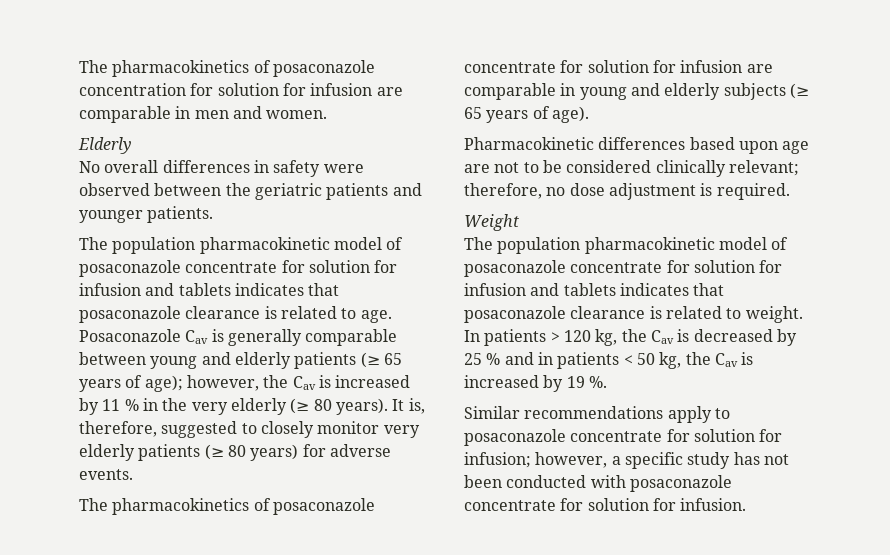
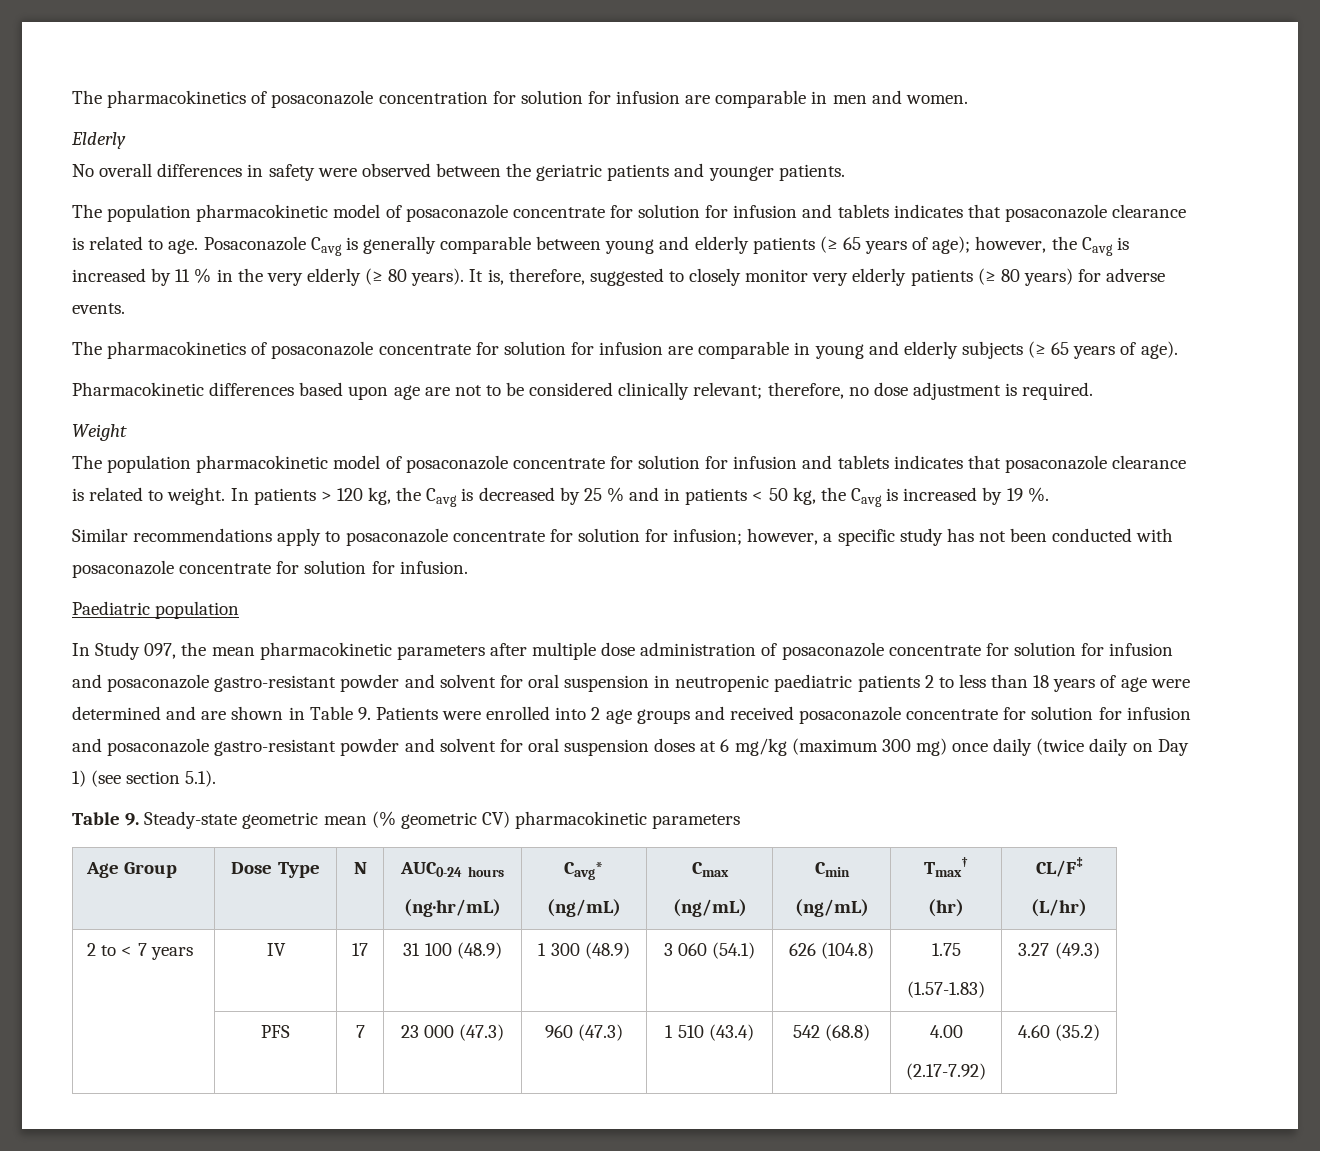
[185,330,209,344] Cav -> [310,237,342,256] Cavg
[292,376,316,390] Cav -> [1081,237,1113,256] Cavg
[650,330,674,344] Cav -> [426,488,458,507] Cavg
[714,353,738,367] Cav -> [850,488,882,507] Cavg
(747, 504) none -> [72,601,240,619] [72,642,1174,660] [72,674,1190,692] [72,706,1191,724] [72,738,1189,756] [72,770,217,787] [72,811,741,829] [86,862,178,878] [231,862,320,878] [353,862,367,874] [400,862,504,877] [404,899,501,917] [564,862,604,880] [547,899,621,917] [691,862,729,877] [672,899,747,917] [814,862,850,877] [794,899,869,917] [924,857,968,877] [928,899,964,917] [1035,857,1083,877] [1031,899,1087,917] [87,943,193,960] [266,943,286,956] [352,943,368,956] [403,942,502,959] [538,942,630,959] [663,942,756,959] [788,942,875,959] [931,943,961,956] [907,981,985,998] [1018,942,1100,959] [261,1025,290,1038] [355,1025,365,1038] [400,1024,505,1041] [544,1024,624,1041] [665,1024,754,1041] [792,1024,871,1041] [929,1025,963,1038] [906,1063,986,1080] [1017,1024,1101,1041] // Paediatric population // In Study 097, the mean pharmacokinetic parameters after multiple dose administration of posaconazole concentrate for solution for infusion and posaconazole gastro-resistant powder and solvent for oral suspension in neutropenic paediatric patients 2 to less than 18 years of age were determined and are shown in Table 9. Patients were enrolled into 2 age groups and received posaconazole concentrate for solution for infusion and posaconazole gastro-resistant powder and solvent for oral suspension doses at 6 mg/kg (maximum 300 mg) once daily (twice daily on Day 1) (see section 5.1). // Table 9. Steady-state geometric mean (% geometric CV) pharmacokinetic parameters // Age Group | Dose Type | N | AUC0-24 hours // (ng·hr/mL) | Cavg* // (ng/mL) | Cmax // (ng/mL) | Cmin // (ng/mL) | Tmax† // (hr) | CL/F‡ // (L/hr) // 2 to < 7 years | IV | 17 | 31 100 (48.9) | 1 300 (48.9) | 3 060 (54.1) | 626 (104.8) | 1.75 // (1.57-1.83) | 3.27 (49.3) // | PFS | 7 | 23 000 (47.3) | 960 (47.3) | 1 510 (43.4) | 542 (68.8) | 4.00 // (2.17-7.92) | 4.60 (35.2)

